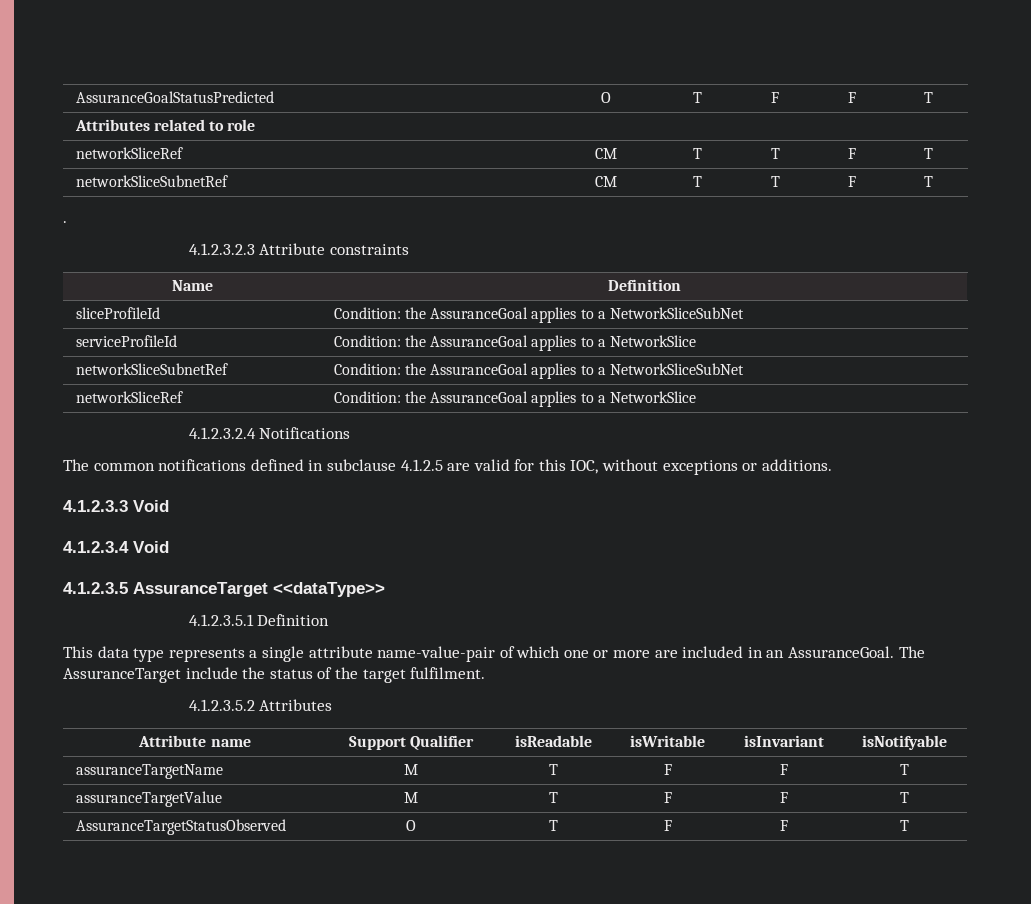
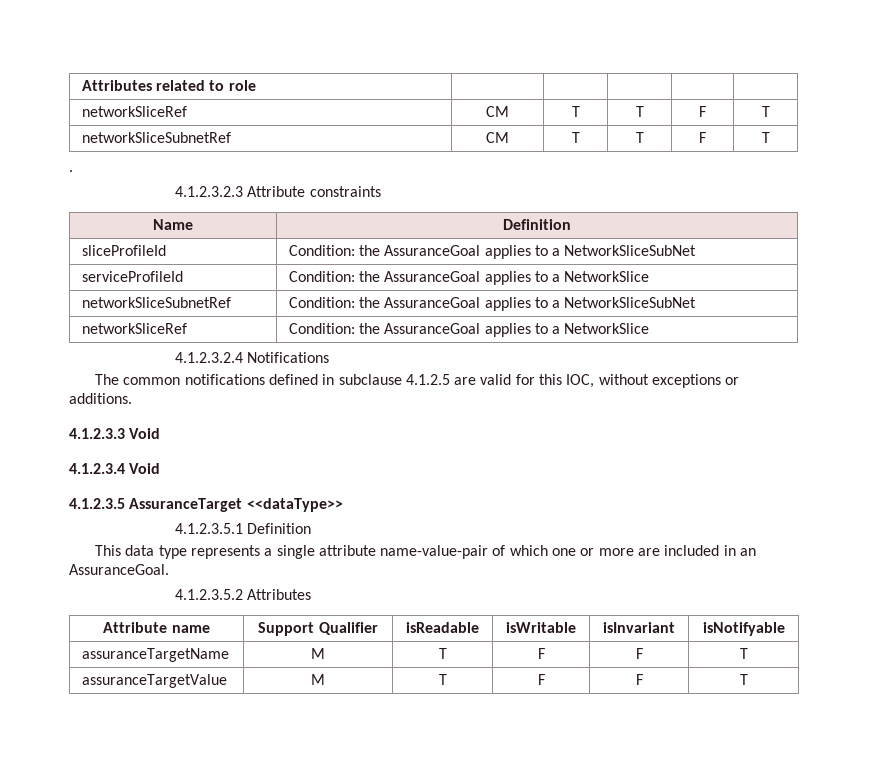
[75,91,274,103] [600,92,611,103] [693,92,702,103] [771,92,779,103] [847,92,856,103] [924,92,933,103] AssuranceGoalStatusPredicted | O | T | F | F | T // -> (81, 85) none
[898,646,925,658] [63,667,486,683] The AssuranceTarget include the status of the target fulfilment. -> (169, 569) none
[75,819,286,835] [406,820,416,831] [548,820,558,831] [663,820,672,831] [779,820,788,831] [900,820,909,831] // AssuranceTargetStatusObserved | O | T | F | F | T -> (748, 679) none

